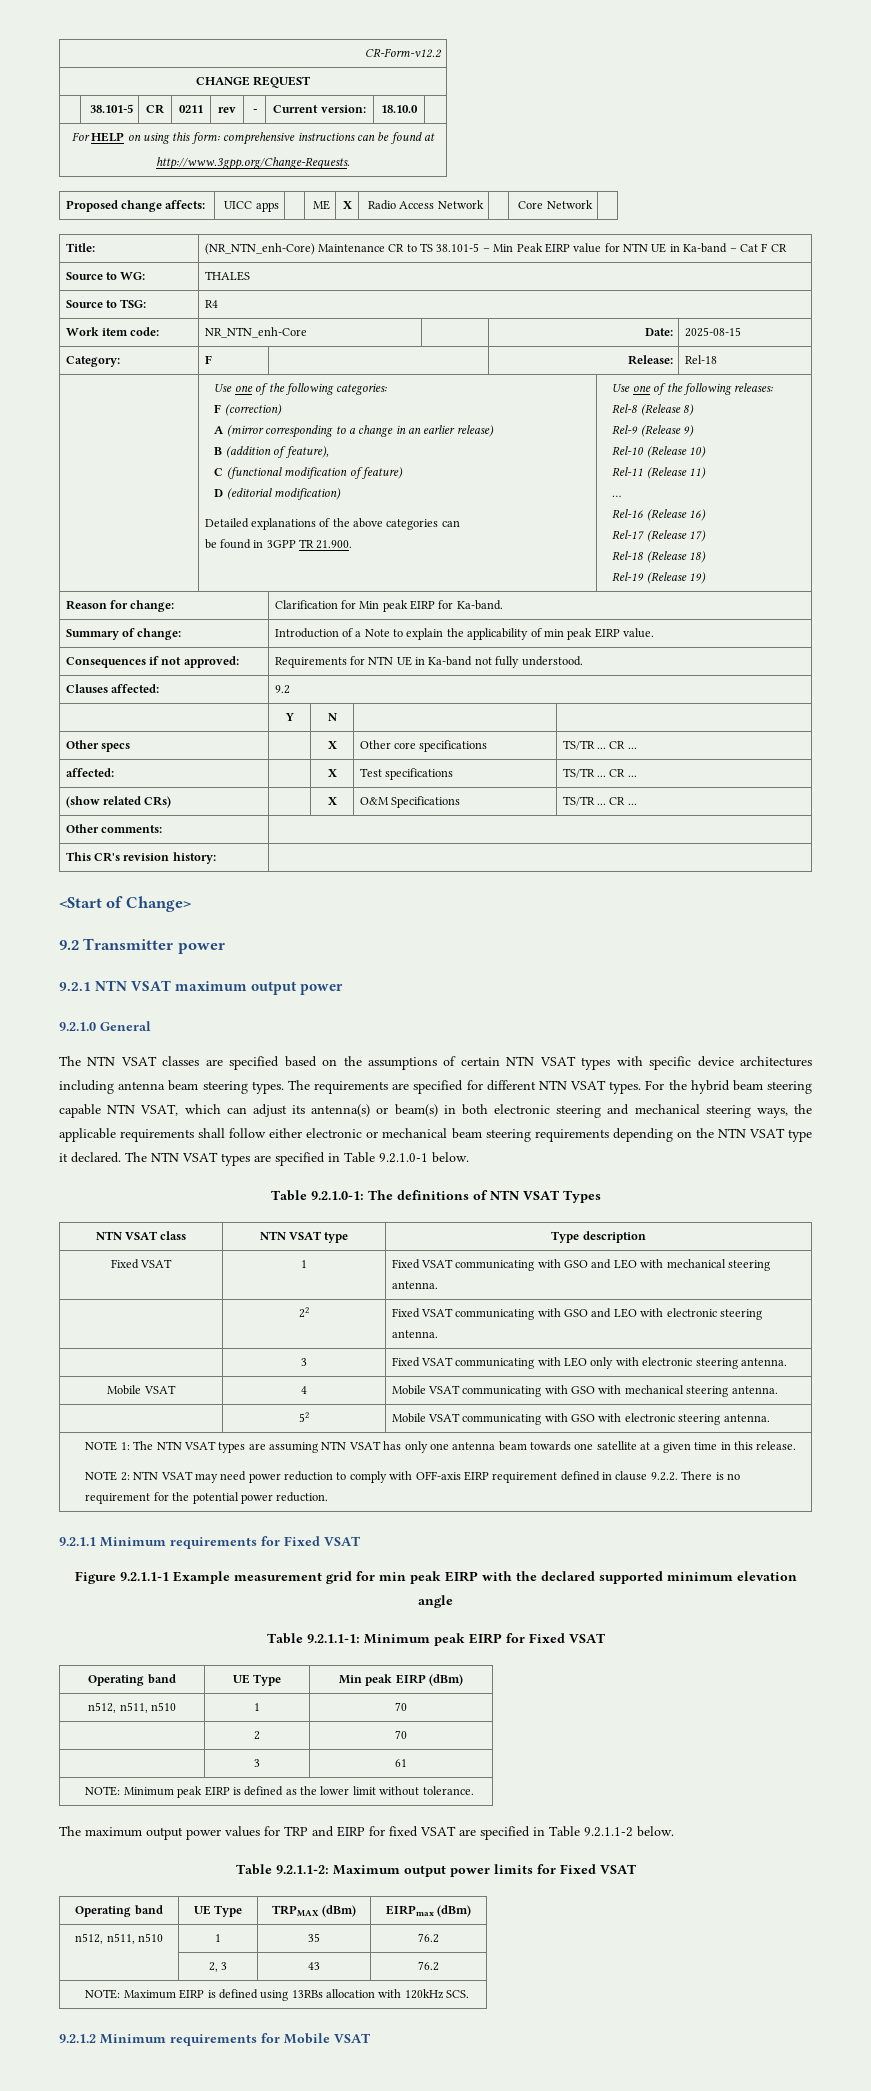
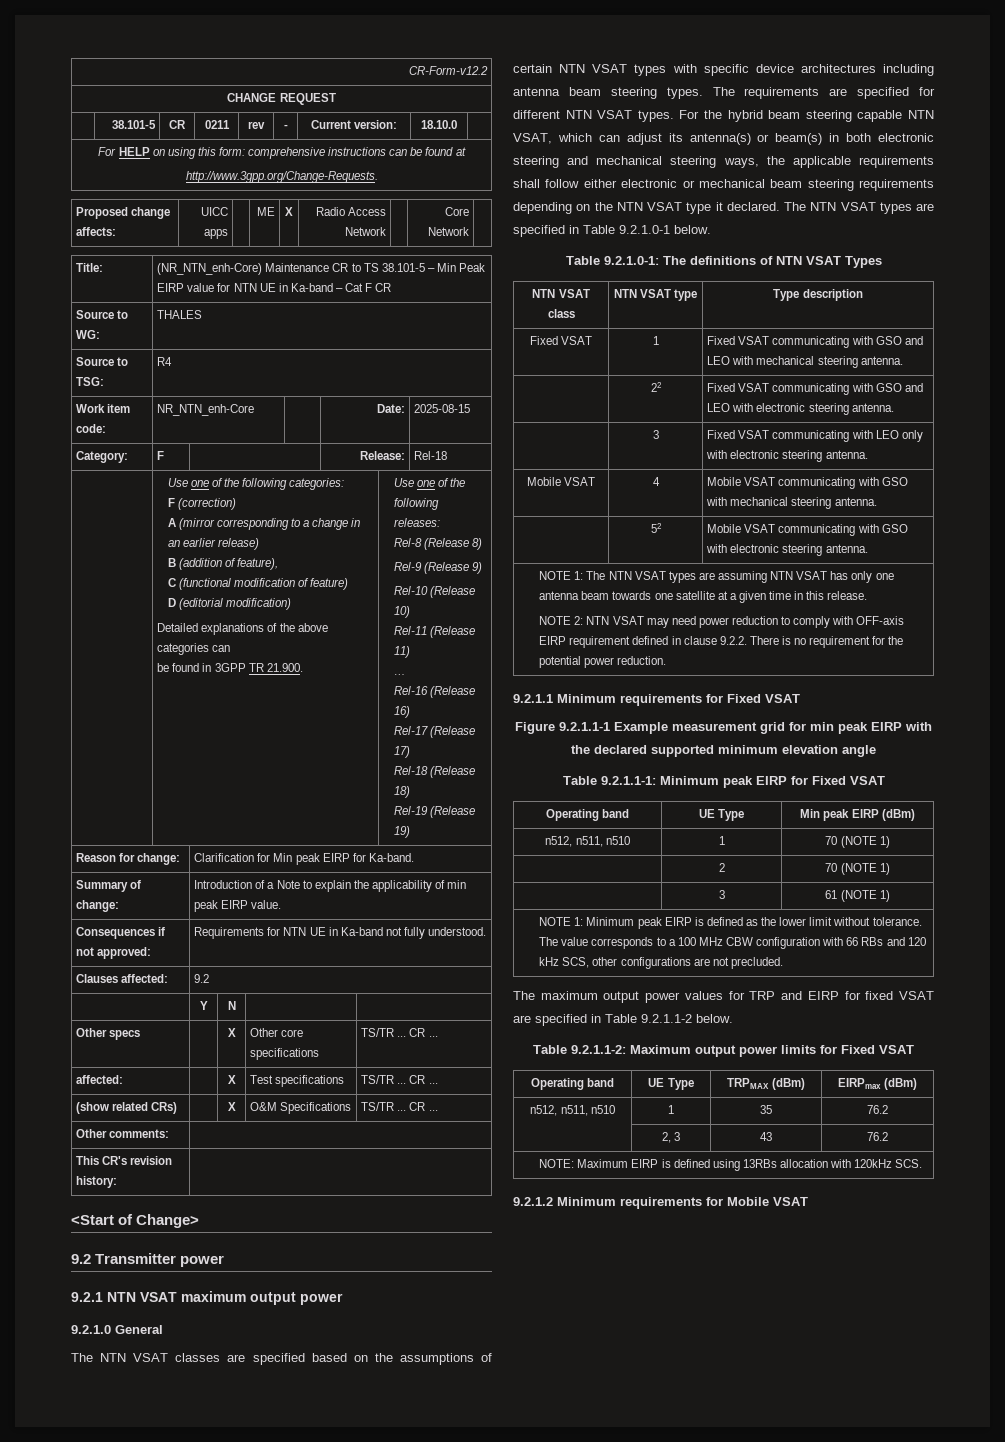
(407, 1706) none -> [840,836,890,848] (NOTE 1)
(407, 1734) none -> [840,863,890,875] (NOTE 1)
[85,1786,121,1796] // NOTE: -> [840,890,890,902] [539,917,584,926] (NOTE 1) // NOTE 1:
(474, 1790) none -> [539,937,926,949] [539,957,783,969] The value corresponds to a 100 MHz CBW configuration with 66 RBs and 120 kHz SCS, other configurations are not precluded.

